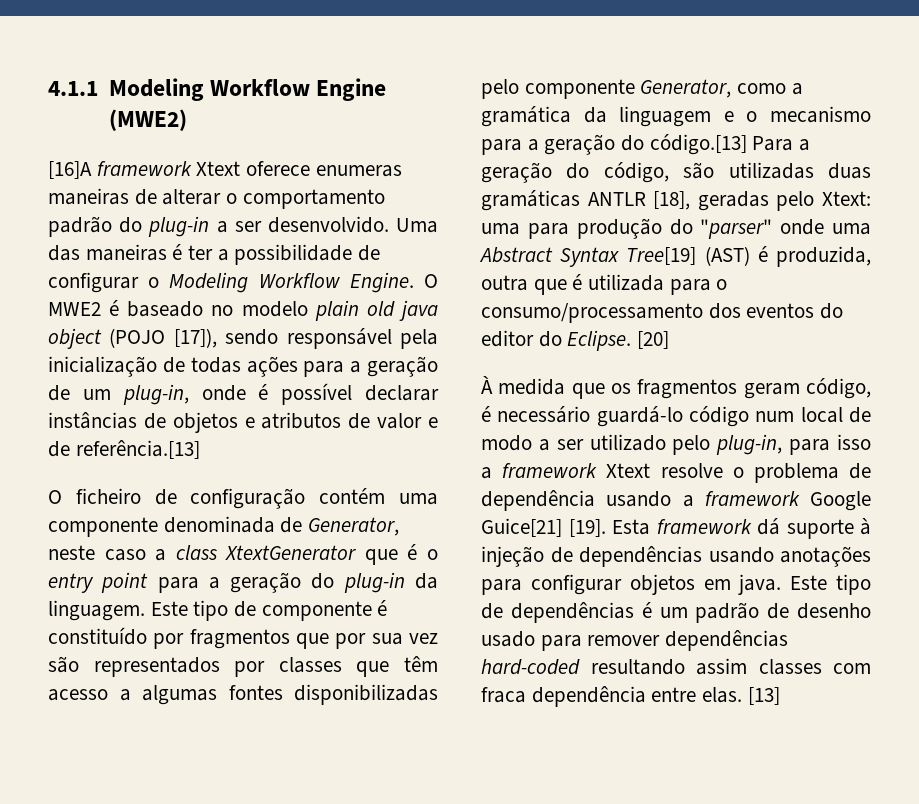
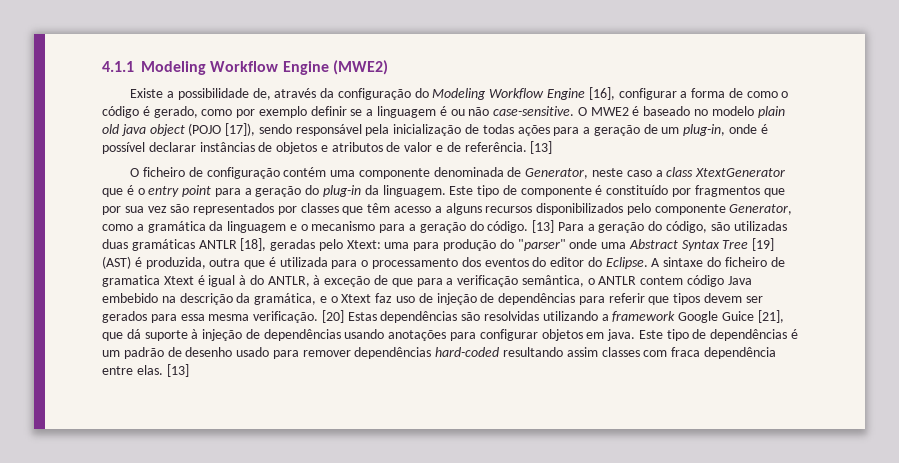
[48,161,402,179] [48,188,385,209] [48,216,438,237] [48,244,381,265] [48,272,414,293] [16]A framework Xtext oferece enumeras maneiras de alterar o comportamento padrão do plug-in a ser desenvolvido. Uma das maneiras é ter a possibilidade de configurar o Modeling Workflow Engine. -> [130,87,789,100] [102,106,575,118] Existe a possibilidade de, através da configuração do Modeling Workflow Engine [16], configurar a forma de como o código é gerado, como por exemplo definir se a linguagem é ou não case-sensitive.
[75,440,200,459] referência.[13] -> [464,141,553,154] referência. [13]
[142,684,438,705] algumas fontes disponibilizadas -> [445,203,624,215] alguns recursos disponibilizados
[649,134,747,155] código.[13] -> [487,220,555,233] código. [13]
[626,247,697,265] Tree[19] -> [722,238,775,251] Tree [19]
[481,303,703,323] consumo/processamento -> [372,258,459,269] processamento
[637,331,670,349] [481,376,871,399] [481,406,871,427] [481,434,871,455] [481,463,871,483] [481,490,871,511] [481,518,752,537] [20] // À medida que os fragmentos geram código, é necessário guardá-lo código num local de modo a ser utilizado pelo plug-in, para isso a framework Xtext resolve o problema de dependência usando a framework Google Guice[21] [19]. Esta framework -> [651,257,785,267] [102,275,752,287] [102,293,763,305] [102,310,784,323] [102,332,123,341] A sintaxe do ficheiro de gramatica Xtext é igual à do ANTLR, à exceção de que para a verificação semântica, o ANTLR contem código Java embebido na descrição da gramática, e o Xtext faz uso de injeção de dependências para referir que tipos devem ser gerados para essa mesma verificação. [20] Estas dependências são resolvidas utilizando a framework Google Guice [21], que

